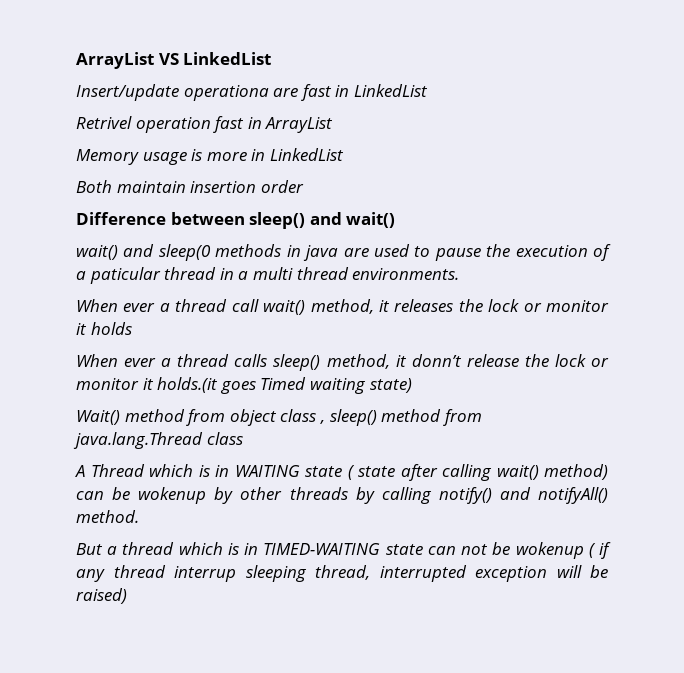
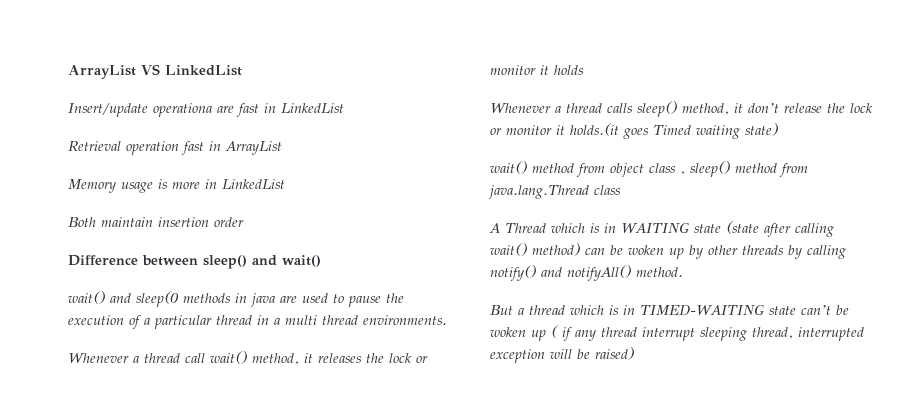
[76,116,132,129] Retrivel -> [68,141,121,152] Retrieval
[89,267,161,284] paticular -> [154,315,212,329] particular
[76,299,156,312] When ever -> [68,353,129,363] Whenever
[76,354,157,367] When ever -> [490,103,551,113] Whenever
[411,354,462,367] donn’t -> [747,103,779,113] don’t
[76,410,120,425] Wait() -> [490,161,527,174] wait()
[347,465,395,480] ( state -> [725,221,759,234] (state
[138,487,207,504] wokenup -> [628,245,684,259] woken up
[427,542,584,559] can not be wokenup -> [800,305,849,315] [490,327,546,341] can’t be woken up
[174,566,236,582] interrup -> [642,327,695,341] interrupt

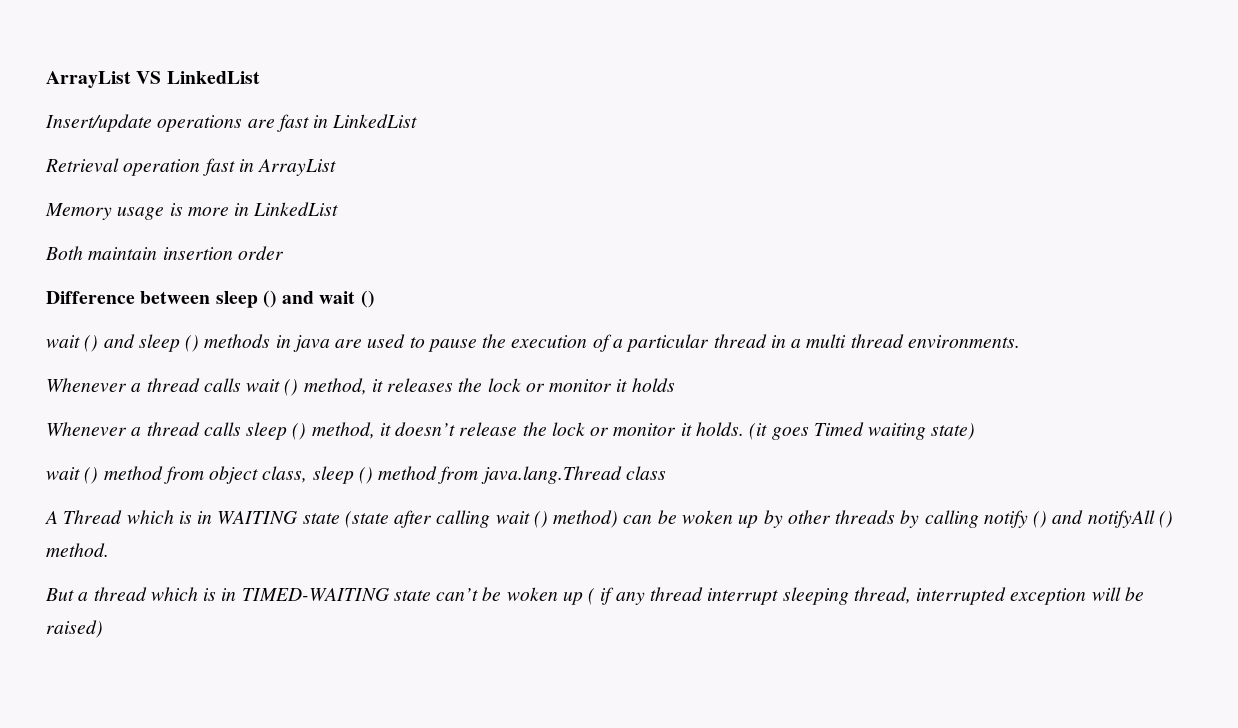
[153,103,212,117] operationa -> [157,115,243,132] operations
[203,255,321,269] [68,291,179,307] sleep() and wait() // wait() and sleep(0 -> [215,290,375,308] [46,334,200,352] sleep () and wait () // wait () and sleep ()
[184,351,247,364] call wait() -> [203,378,299,396] calls wait ()
[636,101,779,117] sleep() method, it don’t -> [246,422,456,440] sleep () method, it doesn’t
[570,123,619,136] holds.(it -> [695,422,768,440] holds. (it
[490,161,527,174] wait() -> [46,467,99,484] wait ()
[649,161,730,177] class , sleep() -> [262,466,373,484] class, sleep ()
[490,243,527,256] wait() -> [495,511,548,528] wait ()
[490,265,631,281] notify() and notifyAll() -> [983,510,1173,528] notify () and notifyAll ()

